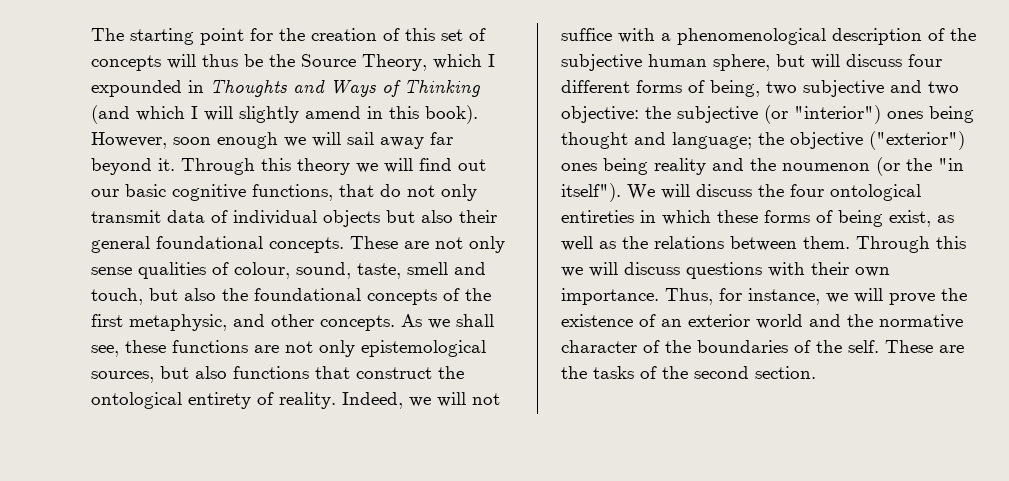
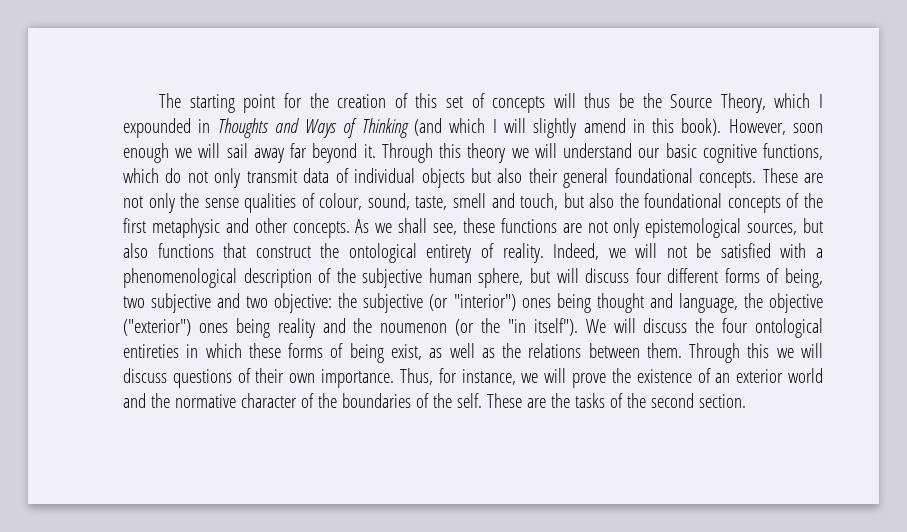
[419,158,486,171] find out -> [563,143,633,158] understand
[339,184,374,197] that -> [123,168,159,183] which
(505, 244) none -> [180,193,200,208] the
[129,314,227,331] metaphysic, -> [151,218,220,238] metaphysic
[561,28,612,41] suffice -> [696,243,771,258] be satisfied
[672,132,752,149] language; -> [678,293,738,313] language,
[768,262,805,277] with -> [237,368,251,383] of

